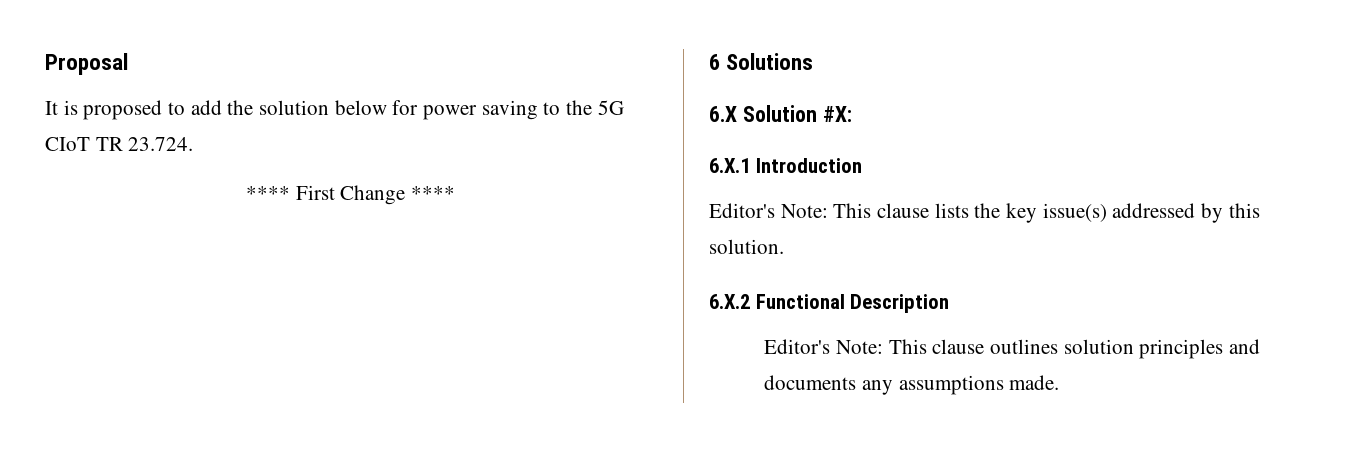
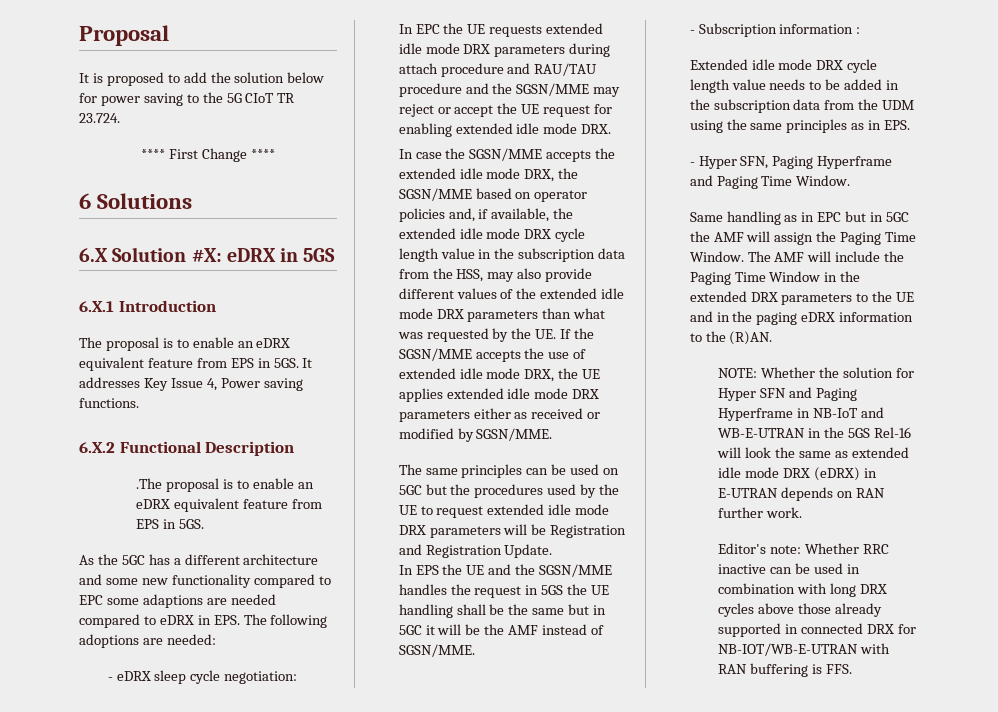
(852, 114) none -> [226,248,336,262] eDRX in 5GS
[709,203,1260,223] [709,239,784,254] [709,294,950,313] [764,339,1260,359] [764,375,1060,395] Editor's Note: This clause lists the key issue(s) addressed by this solution. // 6.X.2 Functional Description // Editor's Note: This clause outlines solution principles and documents any assumptions made. -> [79,337,291,351] [79,357,313,371] [79,377,303,391] [79,398,139,408] [79,441,295,456] [136,478,314,492] [136,498,322,512] [136,519,204,529] [79,554,319,565] [79,574,331,588] [79,594,276,608] [79,614,328,628] [79,634,216,648] [107,670,298,684] [398,23,604,37] [398,43,611,57] [398,63,598,77] [398,83,621,97] [398,103,613,117] [398,123,612,137] [398,148,616,162] [398,168,579,182] [398,188,588,202] [398,208,574,222] [398,228,586,242] [398,248,626,262] [398,268,593,282] [398,288,625,299] [398,308,606,322] [397,328,595,342] [398,348,587,362] [398,368,601,382] [398,388,600,402] [398,408,601,422] [398,428,553,442] [398,464,620,478] [398,484,620,498] [398,504,610,518] [398,524,627,538] [398,544,553,558] [398,564,613,577] [398,584,610,598] [398,604,607,618] [398,624,604,635] [398,644,475,657] [689,23,861,37] [689,59,878,73] [689,79,900,93] [689,99,915,113] [689,119,911,133] [689,156,893,169] [689,175,851,189] [689,211,909,225] [689,231,917,245] [689,251,905,262] [689,271,861,285] [689,291,915,305] [689,311,914,325] [689,331,773,345] [718,367,914,378] [718,387,857,401] [718,407,884,421] [718,427,911,438] [717,447,909,458] [718,467,877,481] [718,487,885,501] [718,507,803,518] [718,543,889,554] [718,563,860,574] [718,583,887,597] [718,603,882,617] [718,623,916,637] [718,643,891,656] [718,663,852,677] The proposal is to enable an eDRX equivalent feature from EPS in 5GS. It addresses Key Issue 4, Power saving functions. // 6.X.2 Functional Description // .The proposal is to enable an eDRX equivalent feature from EPS in 5GS. // As the 5GC has a different architecture and some new functionality compared to EPC some adaptions are needed compared to eDRX in EPS. The following adoptions are needed: // - eDRX sleep cycle negotiation: // In EPC the UE requests extended idle mode DRX parameters during attach procedure and RAU/TAU procedure and the SGSN/MME may reject or accept the UE request for enabling extended idle mode DRX. // In case the SGSN/MME accepts the extended idle mode DRX, the SGSN/MME based on operator policies and, if available, the extended idle mode DRX cycle length value in the subscription data from the HSS, may also provide different values of the extended idle mode DRX parameters than what was requested by the UE. If the SGSN/MME accepts the use of extended idle mode DRX, the UE applies extended idle mode DRX parameters either as received or modified by SGSN/MME. // The same principles can be used on 5GC but the procedures used by the UE to request extended idle mode DRX parameters will be Registration and Registration Update. // In EPS the UE and the SGSN/MME handles the request in 5GS the UE handling shall be the same but in 5GC it will be the AMF instead of SGSN/MME. // - Subscription information : // Extended idle mode DRX cycle length value needs to be added in the subscription data from the UDM using the same principles as in EPS. // - Hyper SFN, Paging Hyperframe and Paging Time Window. // Same handling as in EPC but in 5GC the AMF will assign the Paging Time Window. The AMF will include the Paging Time Window in the extended DRX parameters to the UE and in the paging eDRX information to the (R)AN. // NOTE: Whether the solution for Hyper SFN and Paging Hyperframe in NB-IoT and WB-E-UTRAN in the 5GS Rel-16 will look the same as extended idle mode DRX (eDRX) in E-UTRAN depends on RAN further work. // Editor's note: Whether RRC inactive can be used in combination with long DRX cycles above those already supported in connected DRX for NB-IOT/WB-E-UTRAN with RAN buffering is FFS.

